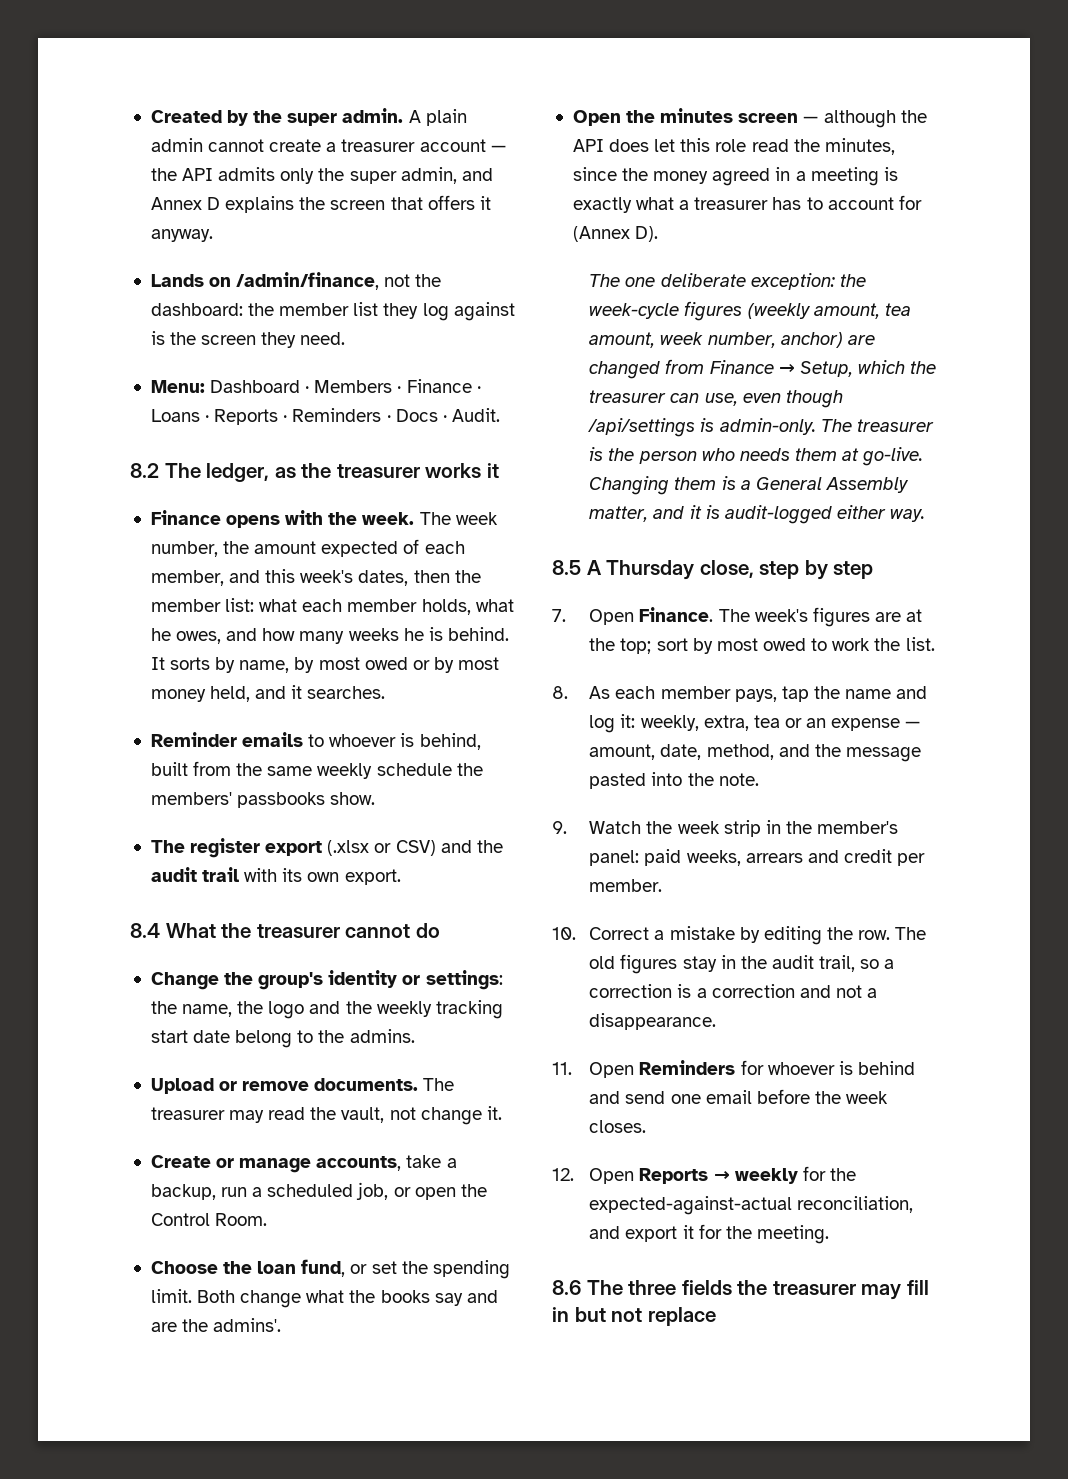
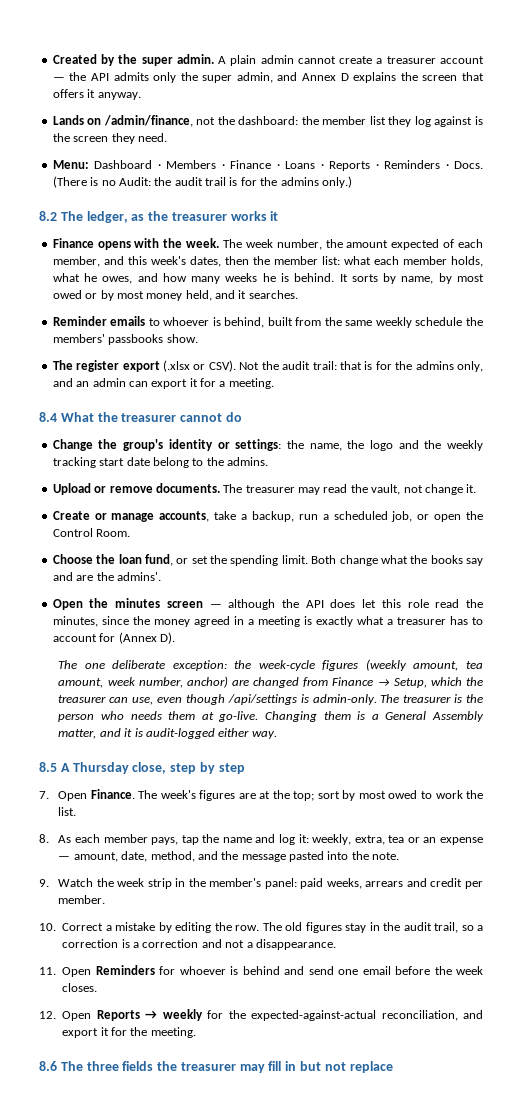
[395,408,500,422] Docs · Audit. -> [453,161,483,169] [52,176,352,188] Docs. (There is no Audit: the audit trail is for the admins only.)
[395,840,503,856] [150,867,401,885] CSV) and the audit trail with its own export. -> [208,360,484,372] [52,378,274,389] CSV). Not the audit trail: that is for the admins only, and an admin can export it for a meeting.

